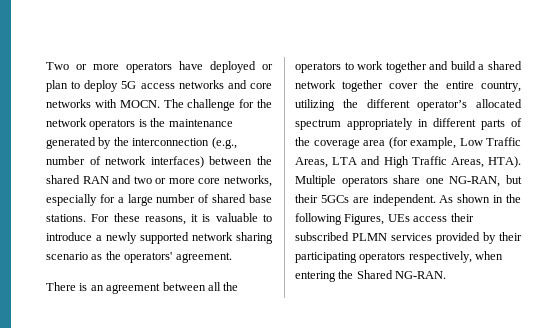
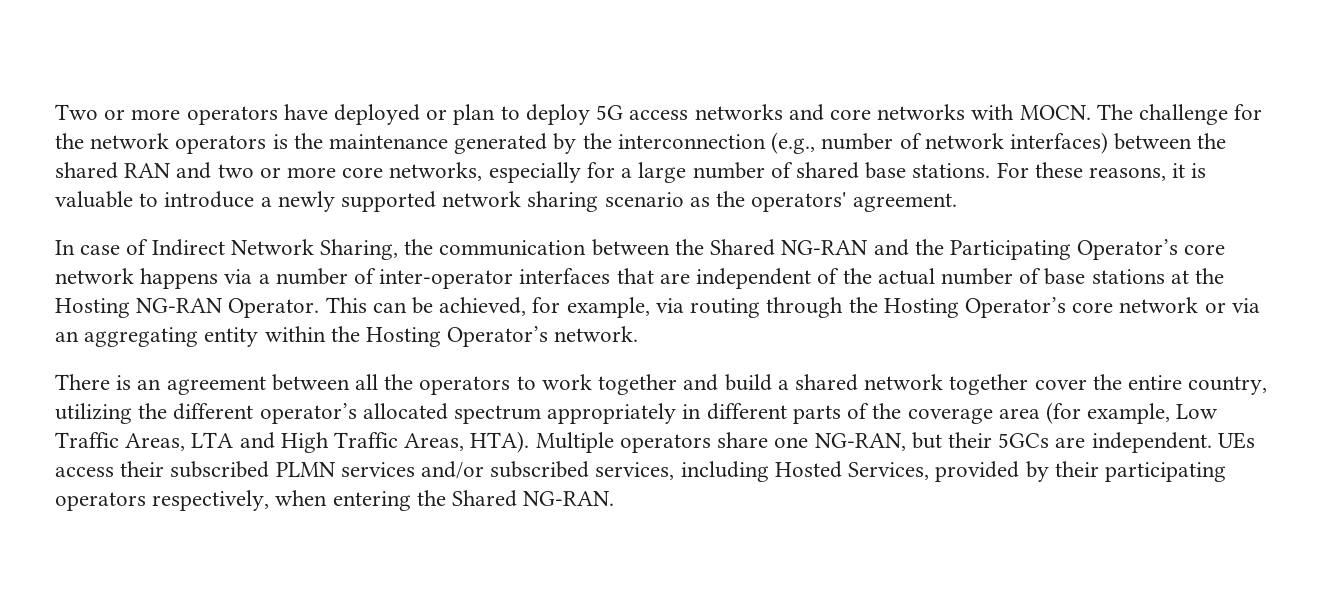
(232, 257) none -> [55,239,1226,260] [55,268,1224,289] [55,297,1260,318] [55,326,639,347] // In case of Indirect Network Sharing, the communication between the Shared NG-RAN and the Participating Operator’s core network happens via a number of inter-operator interfaces that are independent of the actual number of base stations at the Hosting NG-RAN Operator. This can be achieved, for example, via routing through the Hosting Operator’s core network or via an aggregating entity within the Hosting Operator’s network.
[439,194,521,203] [295,213,385,225] As shown in the following Figures, -> (1212, 442) none
(432, 237) none -> [421,461,930,482] and/or subscribed services, including Hosted Services,

